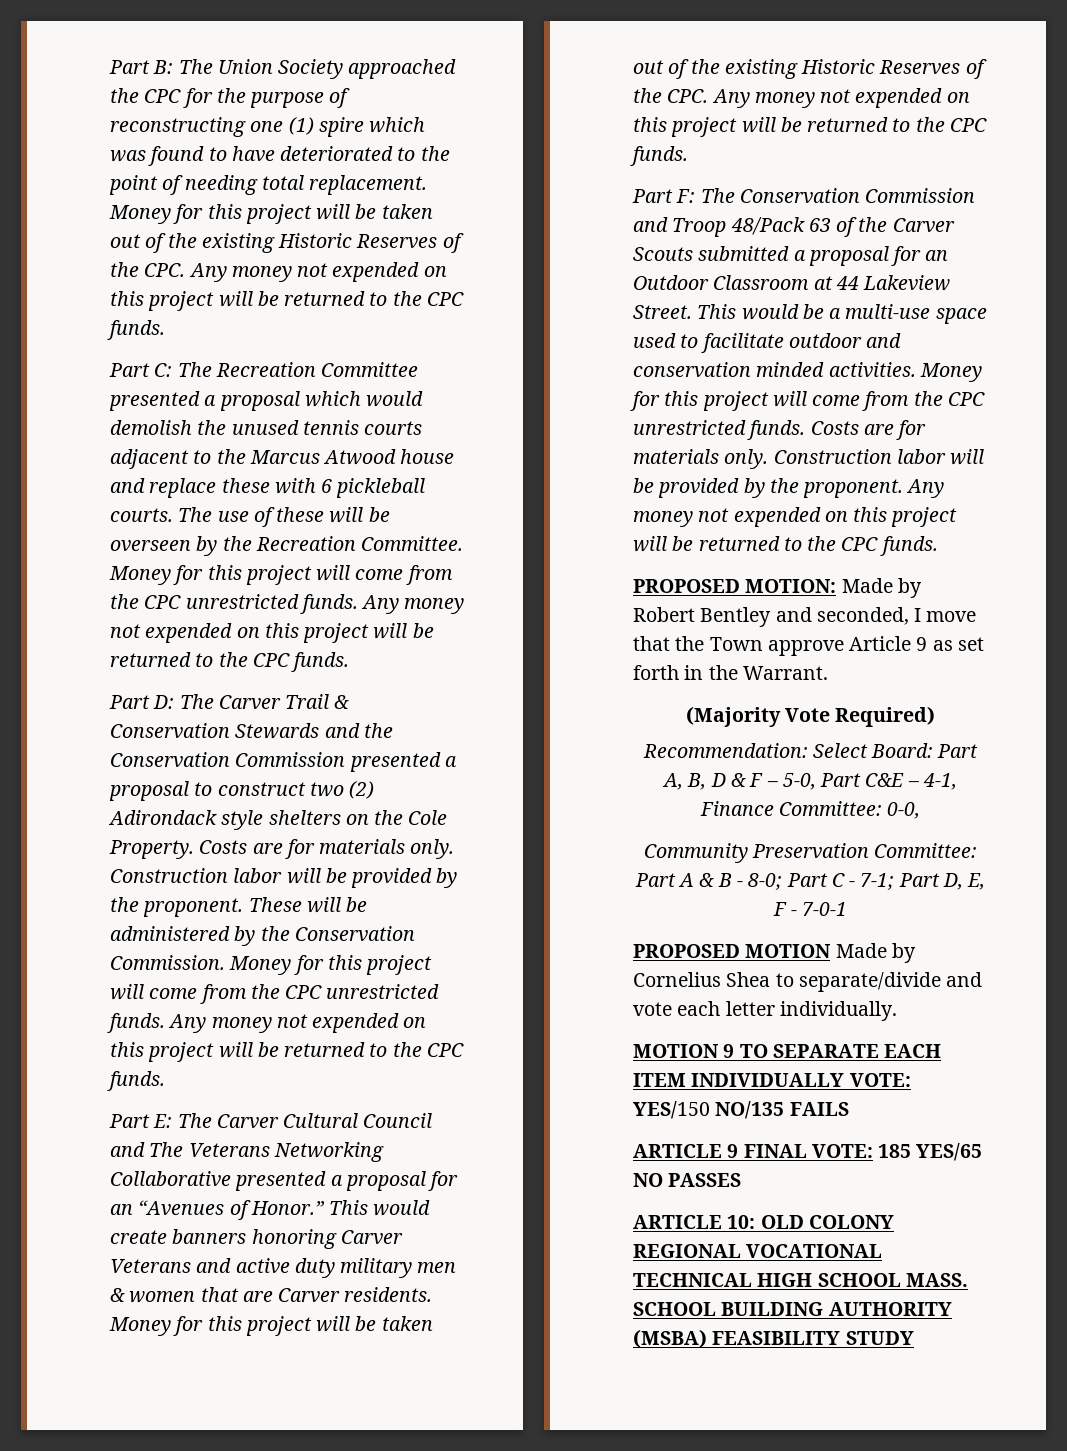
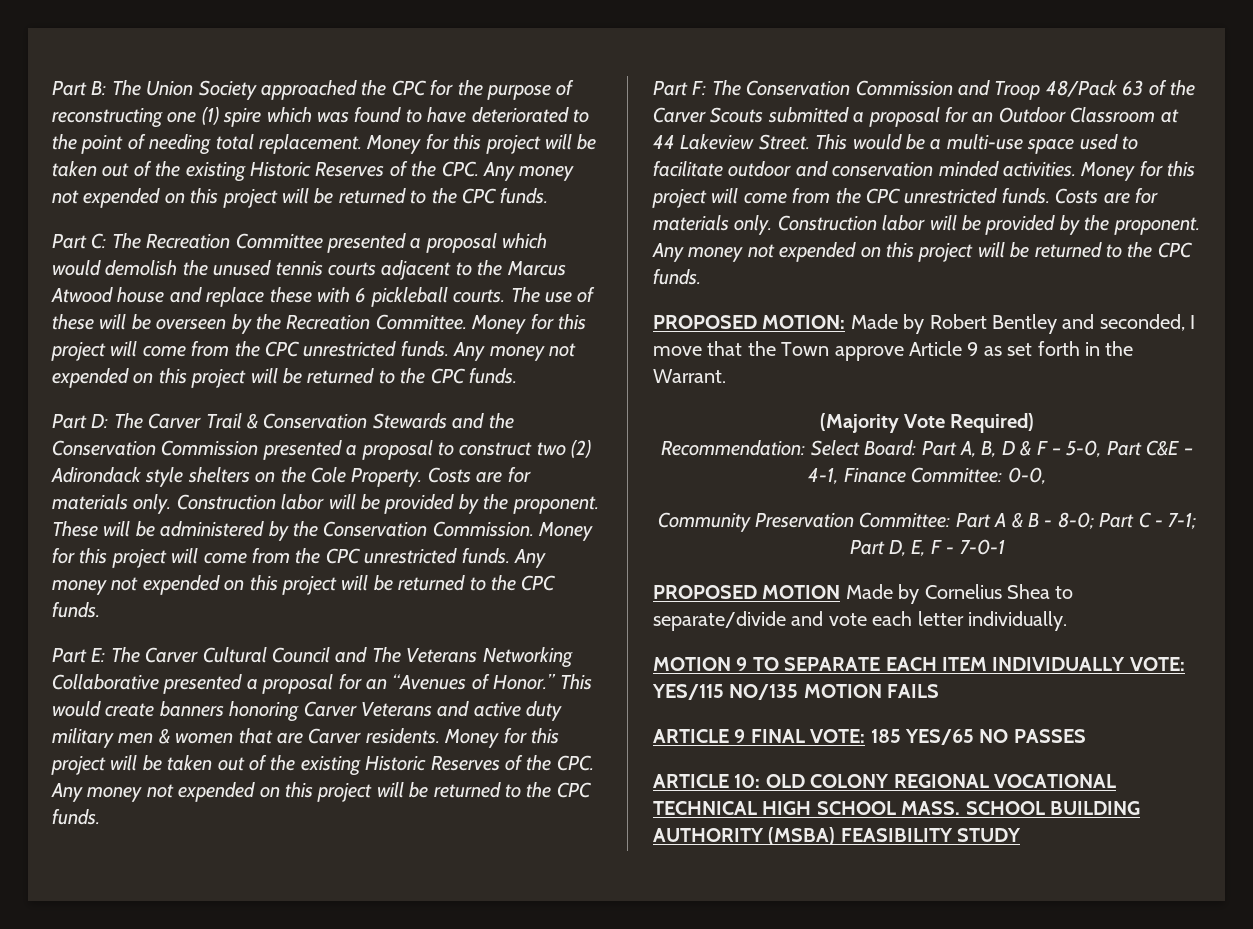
[633,1101,785,1119] YES/150 NO/135 -> [652,684,882,700] YES/115 NO/135 MOTION

